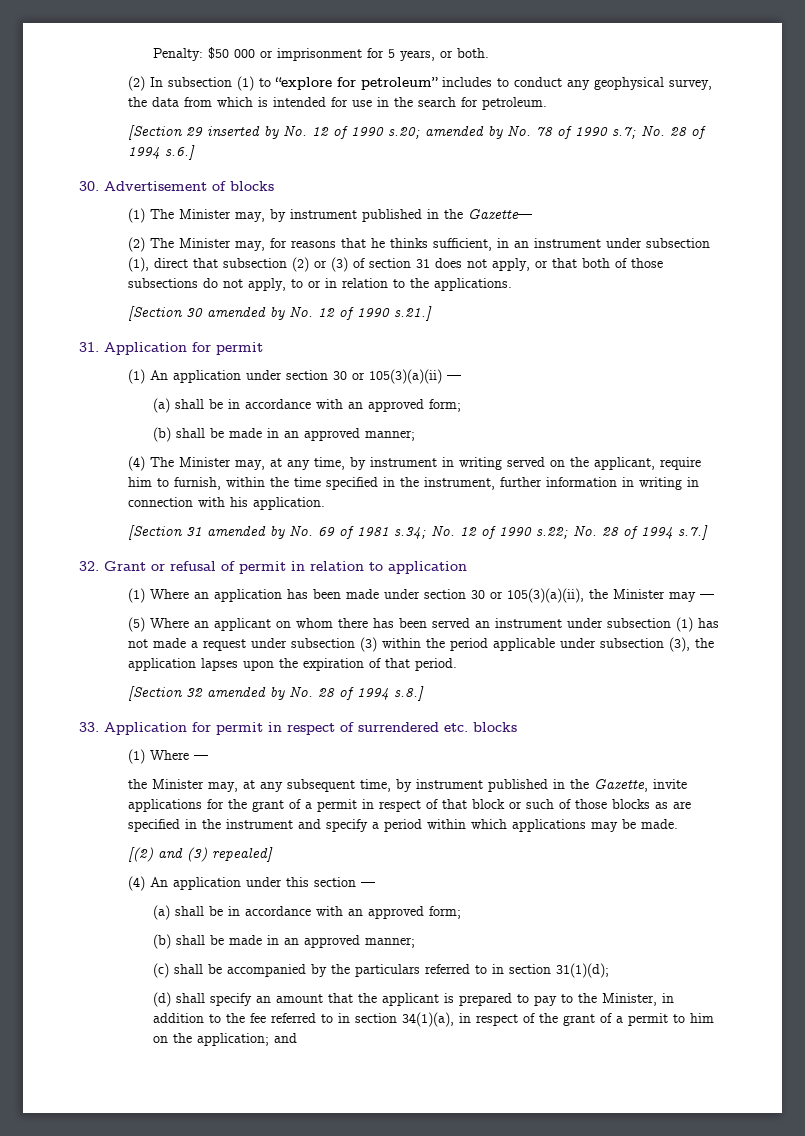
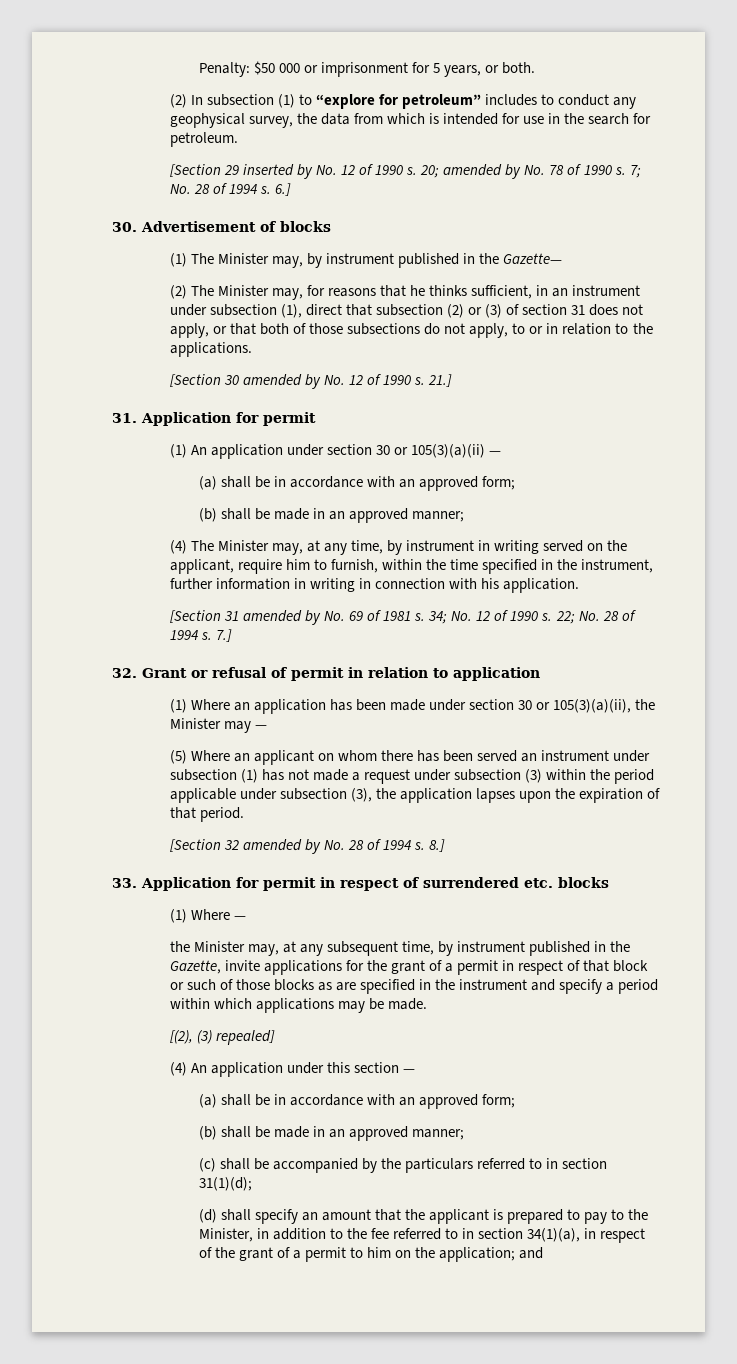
[388,127,421,139] s.20; -> [406,165,440,178] s. 20;
[612,125,707,139] [128,145,196,160] s.7; No. 28 of 1994 s.6.] -> [614,165,641,178] [169,183,292,196] s. 7; No. 28 of 1994 s. 6.]
[394,306,433,321] s.21.] -> [414,374,453,387] s. 21.]
[394,525,709,540] s.34; No. 12 of 1990 s.22; No. 28 of 1994 s.7.] -> [414,610,636,624] [169,629,232,642] s. 34; No. 12 of 1990 s. 22; No. 28 of 1994 s. 7.]
[394,686,425,701] s.8.] -> [414,839,446,852] s. 8.]
[128,847,184,862] [(2) and -> [169,1030,193,1044] [(2),

